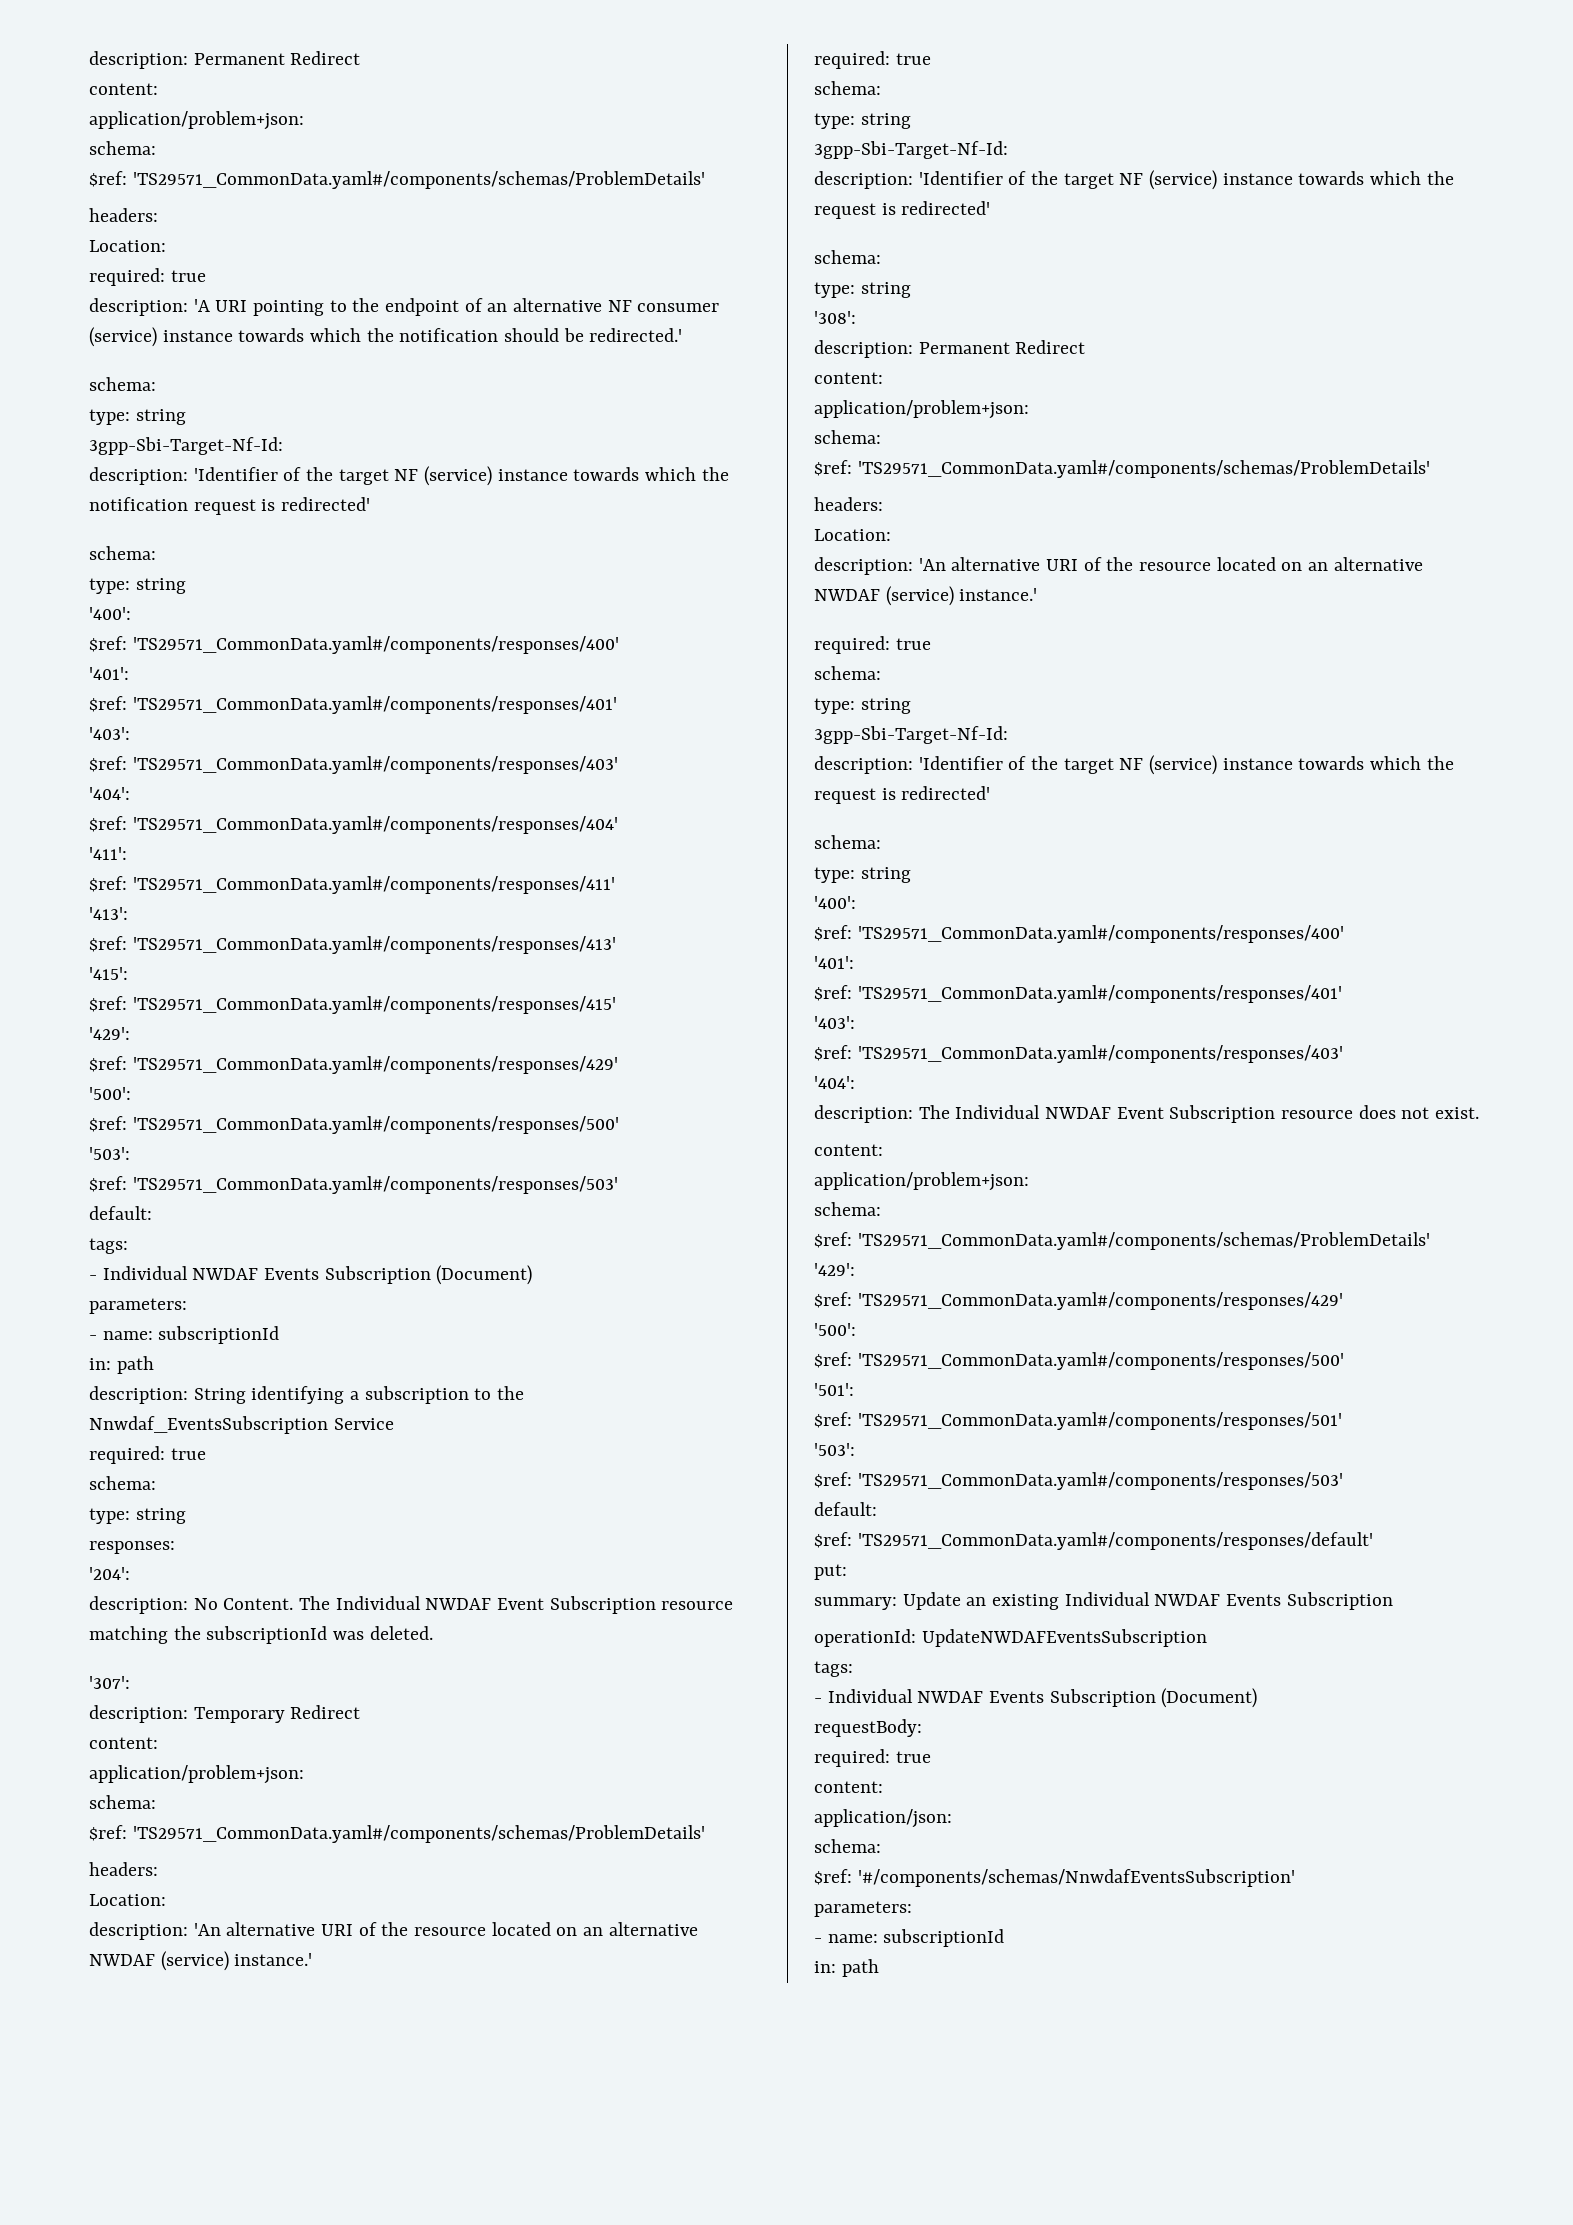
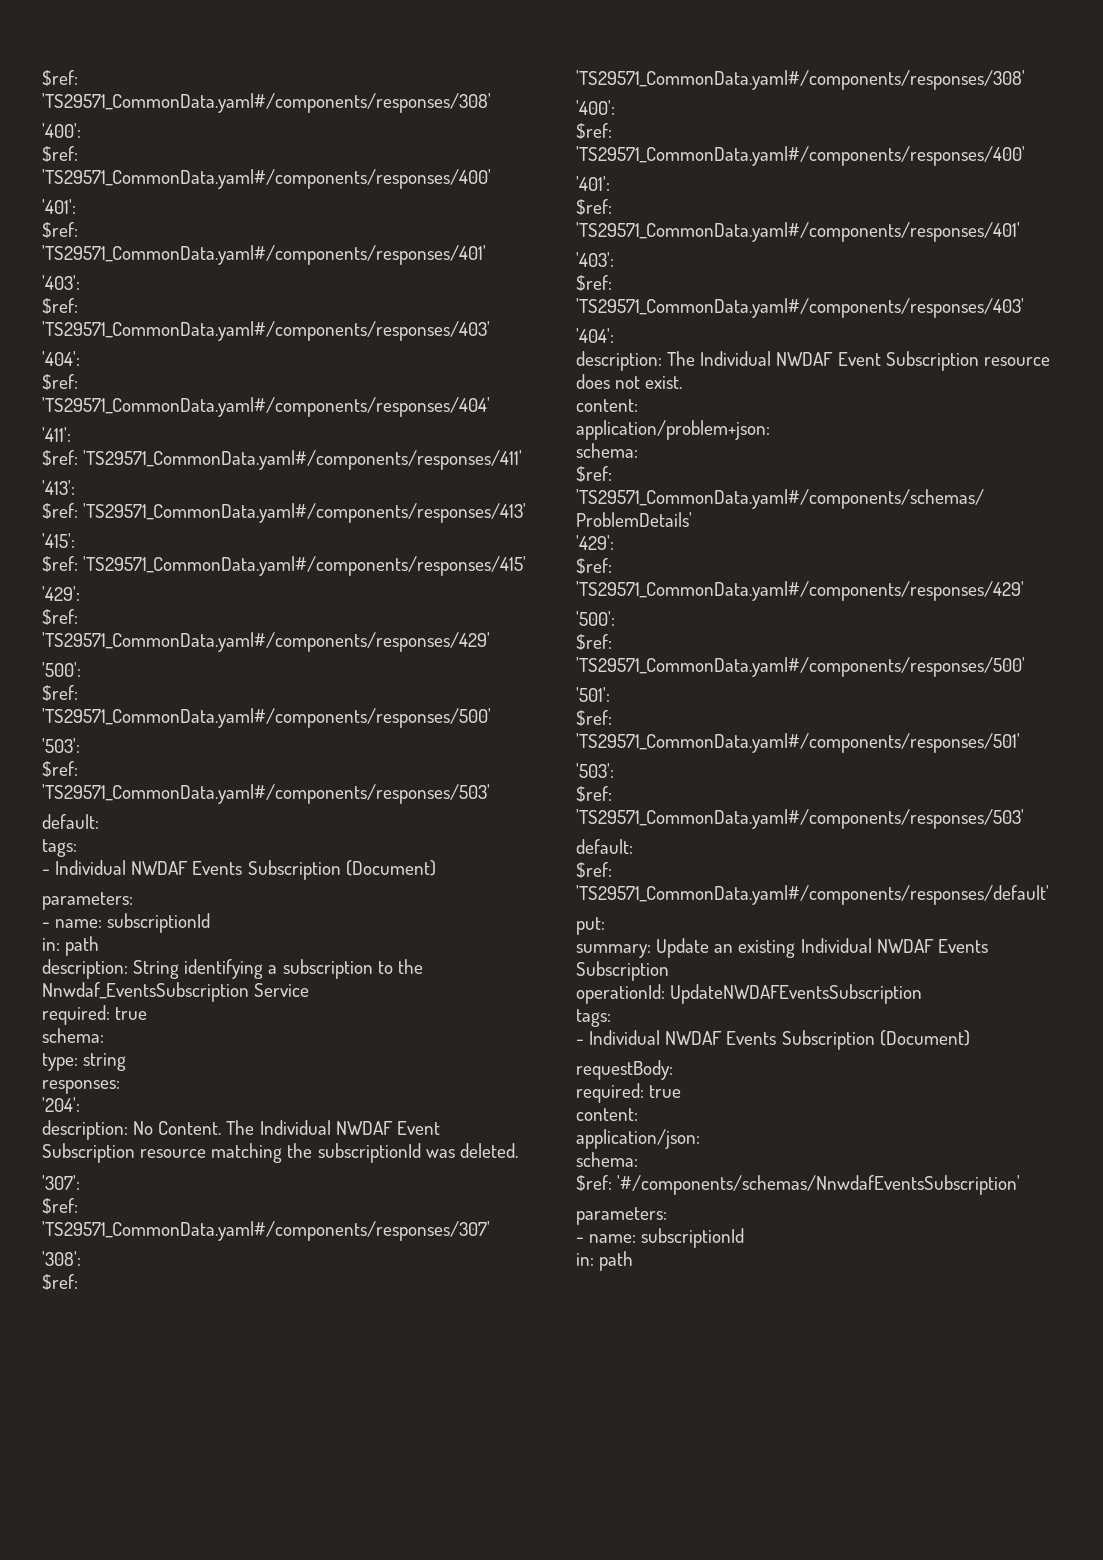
[89,51,361,69] [89,83,158,95] [89,111,304,130] [89,141,156,155] [89,171,705,189] [89,208,158,222] [89,240,166,252] [89,268,206,286] [89,298,720,316] [89,327,683,347] [89,377,156,391] [89,409,186,425] [89,437,283,455] [89,466,729,486] [89,497,371,515] [89,546,156,560] [89,578,186,594] description: Permanent Redirect // content: // application/problem+json: // schema: // $ref: 'TS29571_CommonData.yaml#/components/schemas/ProblemDetails' // headers: // Location: // required: true // description: 'A URI pointing to the endpoint of an alternative NF consumer (service) instance towards which the notification should be redirected.' // schema: // type: string // 3gpp-Sbi-Target-Nf-Id: // description: 'Identifier of the target NF (service) instance towards which the notification request is redirected' // schema: // type: string -> [42,70,78,86] [42,93,491,113] $ref: 'TS29571_CommonData.yaml#/components/responses/308'
[89,1705,361,1723] [89,1737,158,1749] [89,1765,304,1784] [89,1795,156,1809] [89,1825,705,1843] [89,1862,158,1876] [89,1894,166,1906] [89,1922,698,1940] [89,1951,313,1971] [814,51,931,69] [814,81,881,95] [814,113,911,129] [814,141,1008,159] [814,170,1454,190] [814,201,991,219] [814,250,881,264] [814,282,911,298] [814,311,856,324] [814,340,1086,358] [814,372,883,384] [814,400,1029,419] [814,430,881,444] [814,460,1430,478] [814,497,883,511] [814,529,891,541] [814,557,1423,575] [814,586,1038,606] [814,636,931,654] [814,666,881,680] [814,698,911,714] [814,726,1008,744] [814,755,1454,775] [814,786,991,804] [814,835,881,849] [814,867,911,883] description: Temporary Redirect // content: // application/problem+json: // schema: // $ref: 'TS29571_CommonData.yaml#/components/schemas/ProblemDetails' // headers: // Location: // description: 'An alternative URI of the resource located on an alternative NWDAF (service) instance.' // required: true // schema: // type: string // 3gpp-Sbi-Target-Nf-Id: // description: 'Identifier of the target NF (service) instance towards which the request is redirected' // schema: // type: string // '308': // description: Permanent Redirect // content: // application/problem+json: // schema: // $ref: 'TS29571_CommonData.yaml#/components/schemas/ProblemDetails' // headers: // Location: // description: 'An alternative URI of the resource located on an alternative NWDAF (service) instance.' // required: true // schema: // type: string // 3gpp-Sbi-Target-Nf-Id: // description: 'Identifier of the target NF (service) instance towards which the request is redirected' // schema: // type: string -> [42,1198,78,1214] [42,1221,490,1241] [42,1251,81,1266] [42,1274,78,1290] [576,70,1025,90] $ref: 'TS29571_CommonData.yaml#/components/responses/307' // '308': // $ref: 'TS29571_CommonData.yaml#/components/responses/308'

